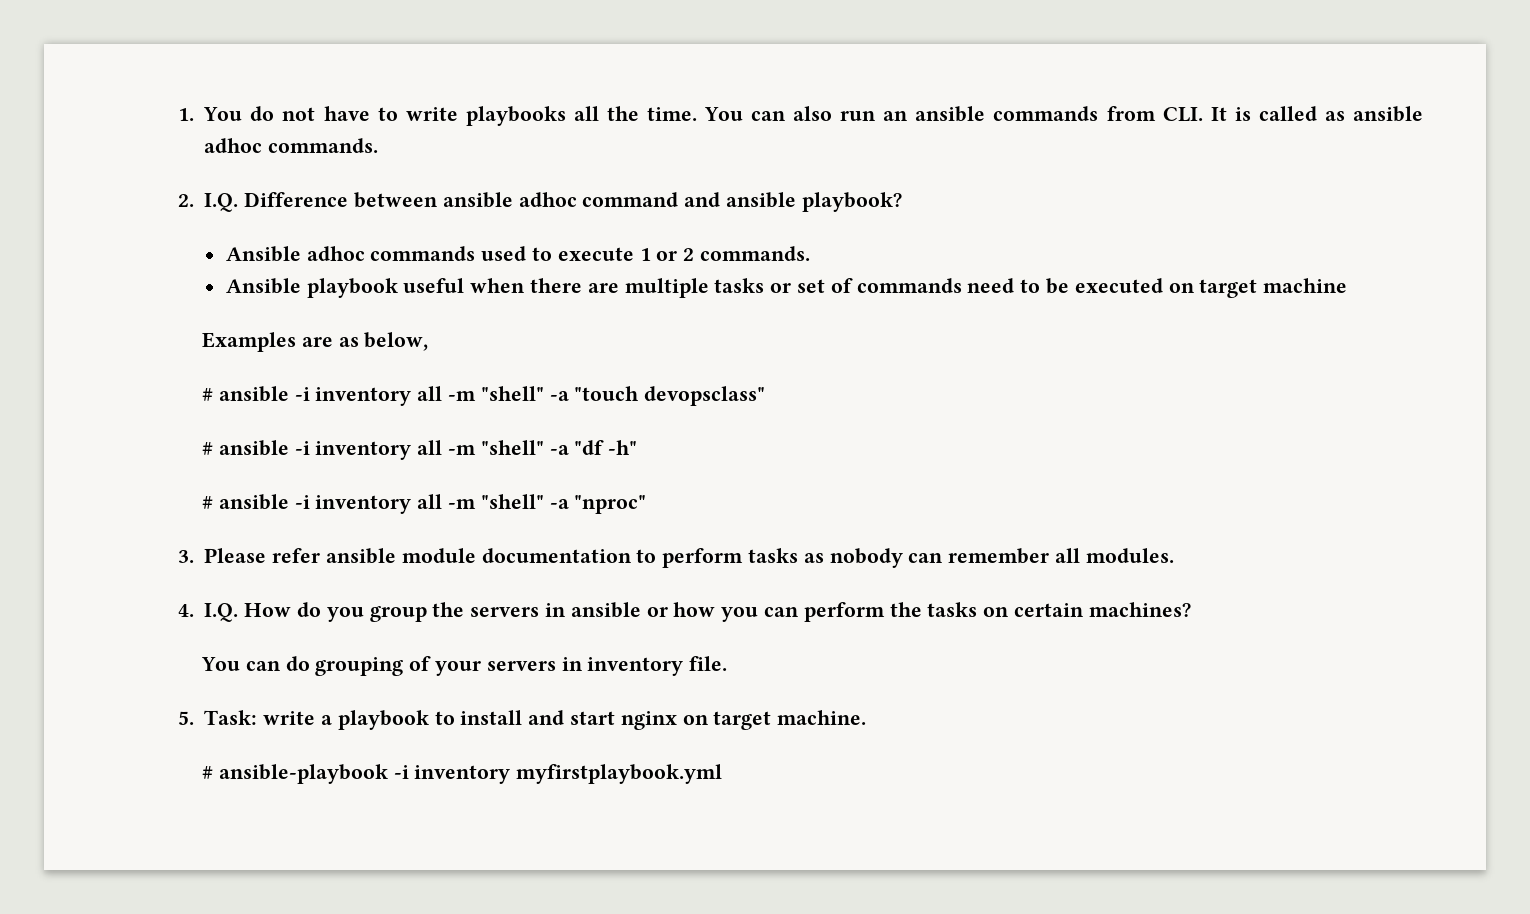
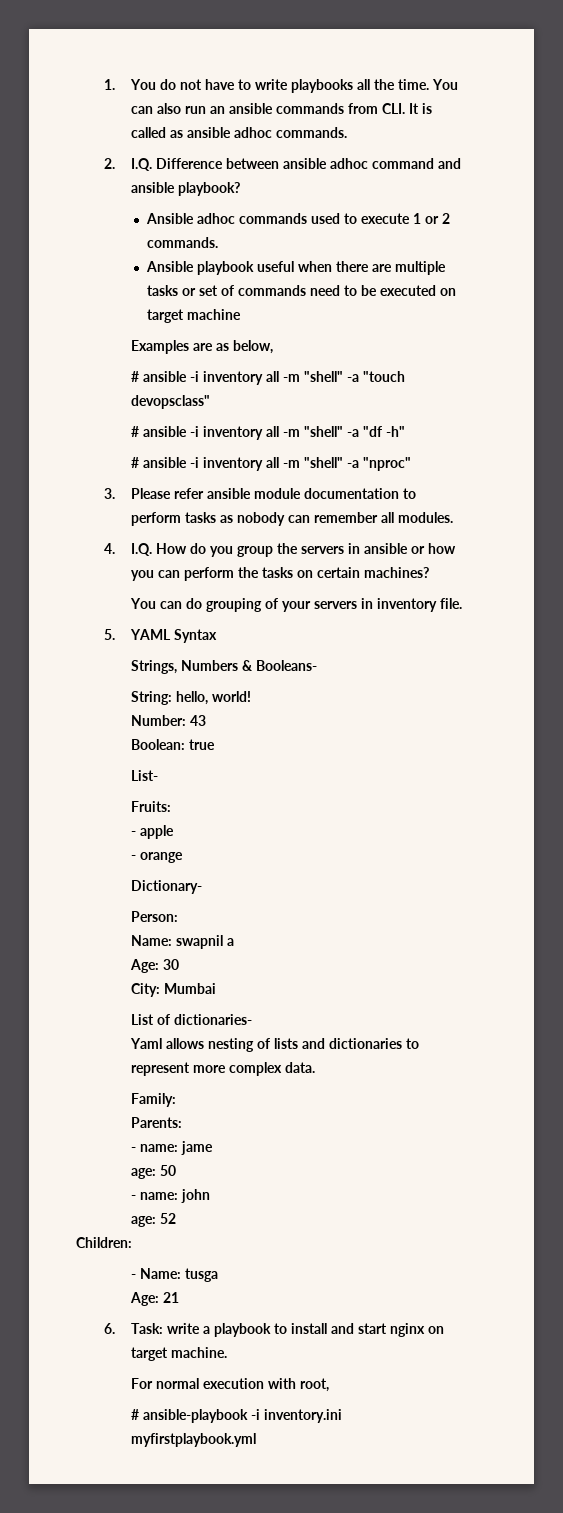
(194, 718) none -> [130,629,218,643] [131,660,318,674] [131,691,252,705] [131,715,207,726] [131,739,216,750] [131,770,159,781] [131,801,172,812] [131,825,175,839] [131,852,184,863] [131,880,203,894] [131,911,179,922] [131,935,235,949] [130,959,180,973] [131,983,217,997] [131,1014,253,1025] [130,1038,420,1052] [131,1062,316,1076] [131,1093,177,1107] [131,1117,183,1128] [131,1141,214,1155] [131,1165,177,1179] [131,1189,211,1203] [131,1213,177,1227] [76,1237,132,1248] [131,1268,219,1282] [130,1292,180,1306] [103,1323,115,1334] YAML Syntax // Strings, Numbers & Booleans- // String: hello, world! // Number: 43 // Boolean: true // List- // Fruits: // - apple // - orange // Dictionary- // Person: // Name: swapnil a // Age: 30 // City: Mumbai // List of dictionaries- // Yaml allows nesting of lists and dictionaries to represent more complex data. // Family: // Parents: // - name: jame // age: 50 // - name: john // age: 52 // Children: // - Name: tusga // Age: 21 // 6.
(867, 717) none -> [131,1378,330,1392] // For normal execution with root,
[414,765,511,784] inventory -> [264,1409,343,1423] inventory.ini

